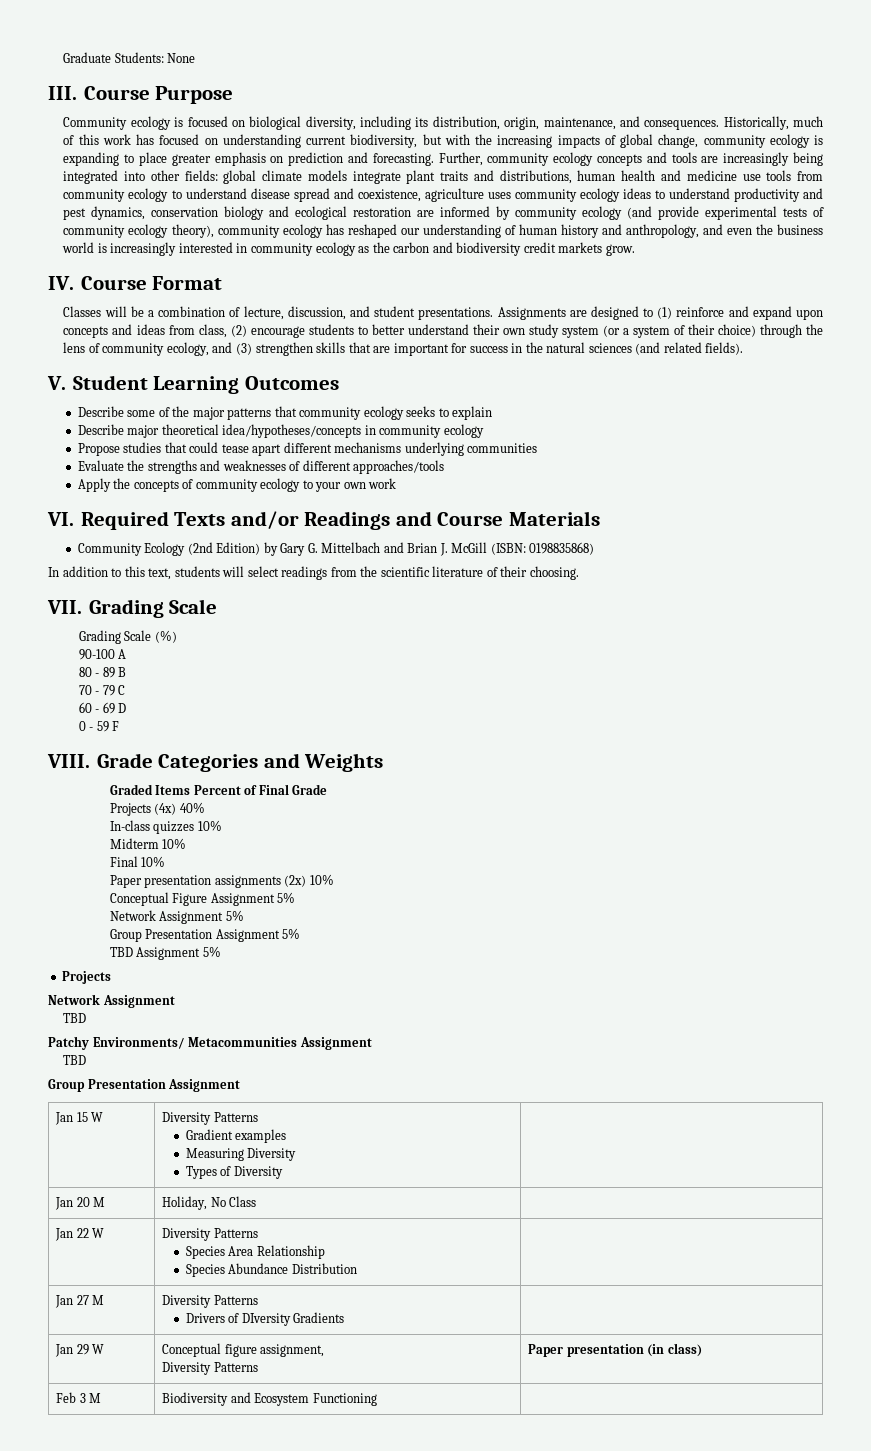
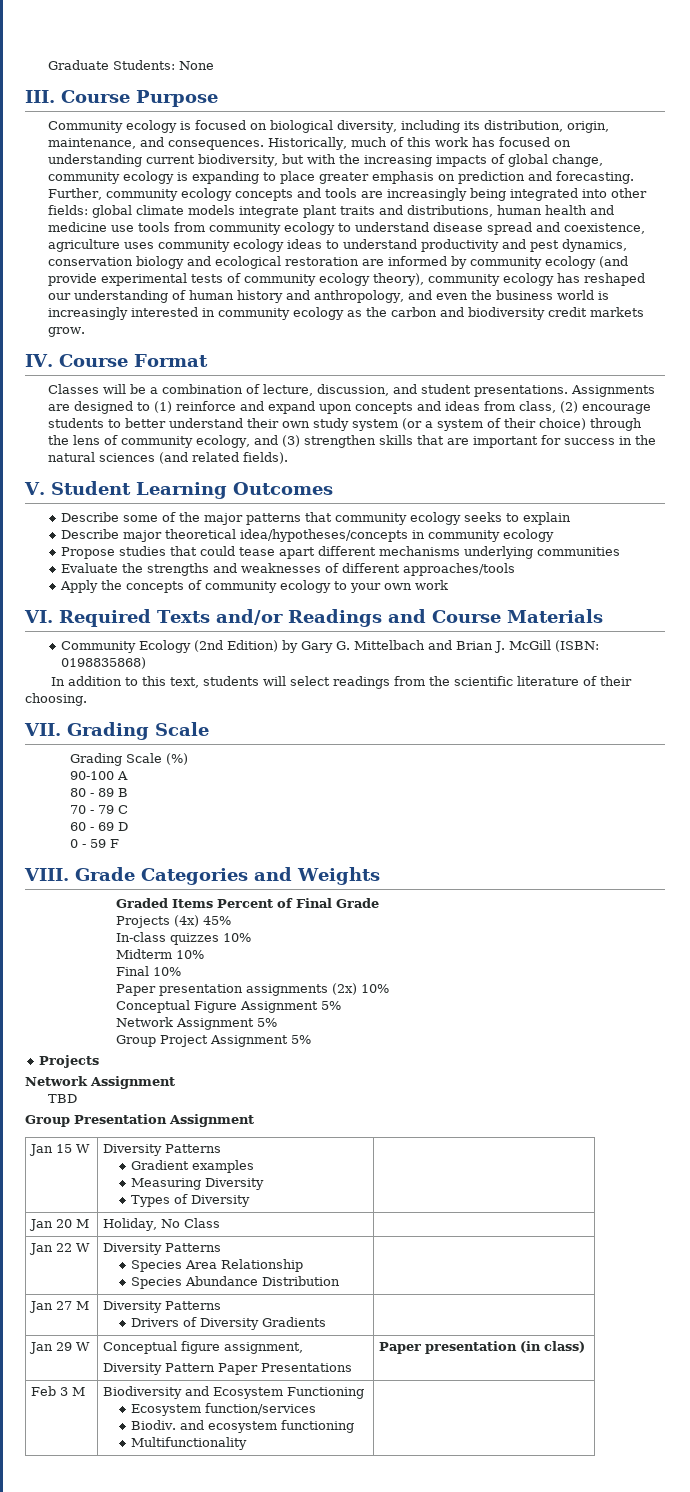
[179,802,205,813] 40% -> [202,916,231,925] 45%
[145,928,301,942] [109,947,133,957] Presentation Assignment 5% // TBD -> [159,1035,208,1047] Project
[48,1036,372,1050] [63,1055,87,1065] // Patchy Environments/ Metacommunities Assignment // TBD -> (77, 1098) none
[241,1313,291,1326] DIversity -> [199,1318,259,1330] Diversity
[213,1362,258,1372] Patterns -> [165,1363,353,1375] Pattern Paper Presentations
(377, 1399) none -> [130,1403,316,1416] [130,1420,354,1433] [130,1437,247,1450] // Ecosystem function/services // Biodiv. and ecosystem functioning // Multifunctionality

